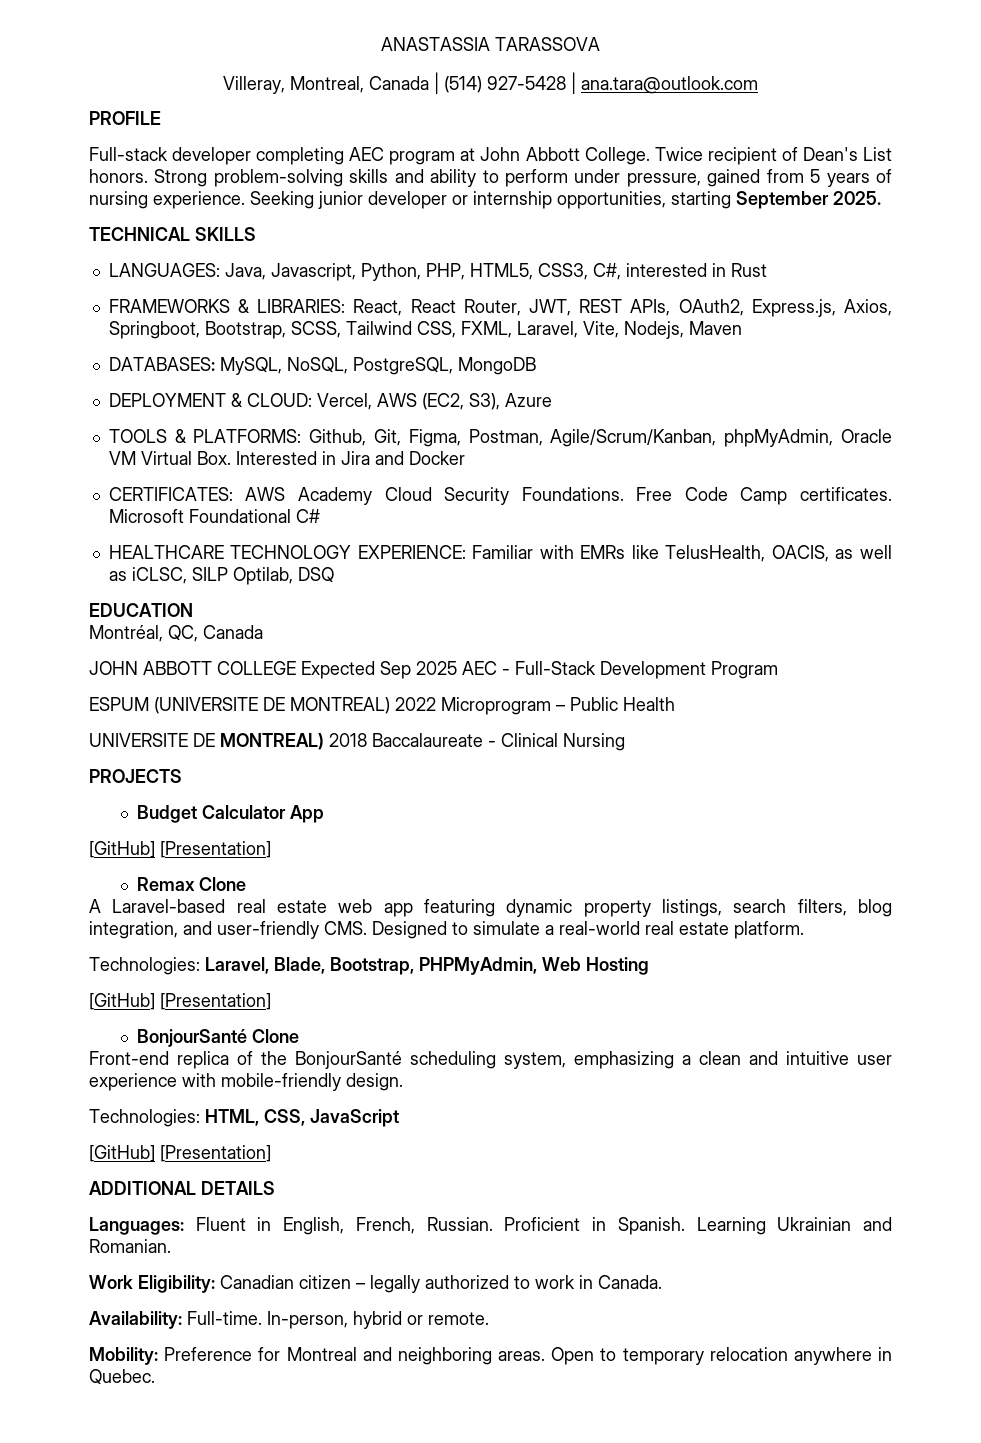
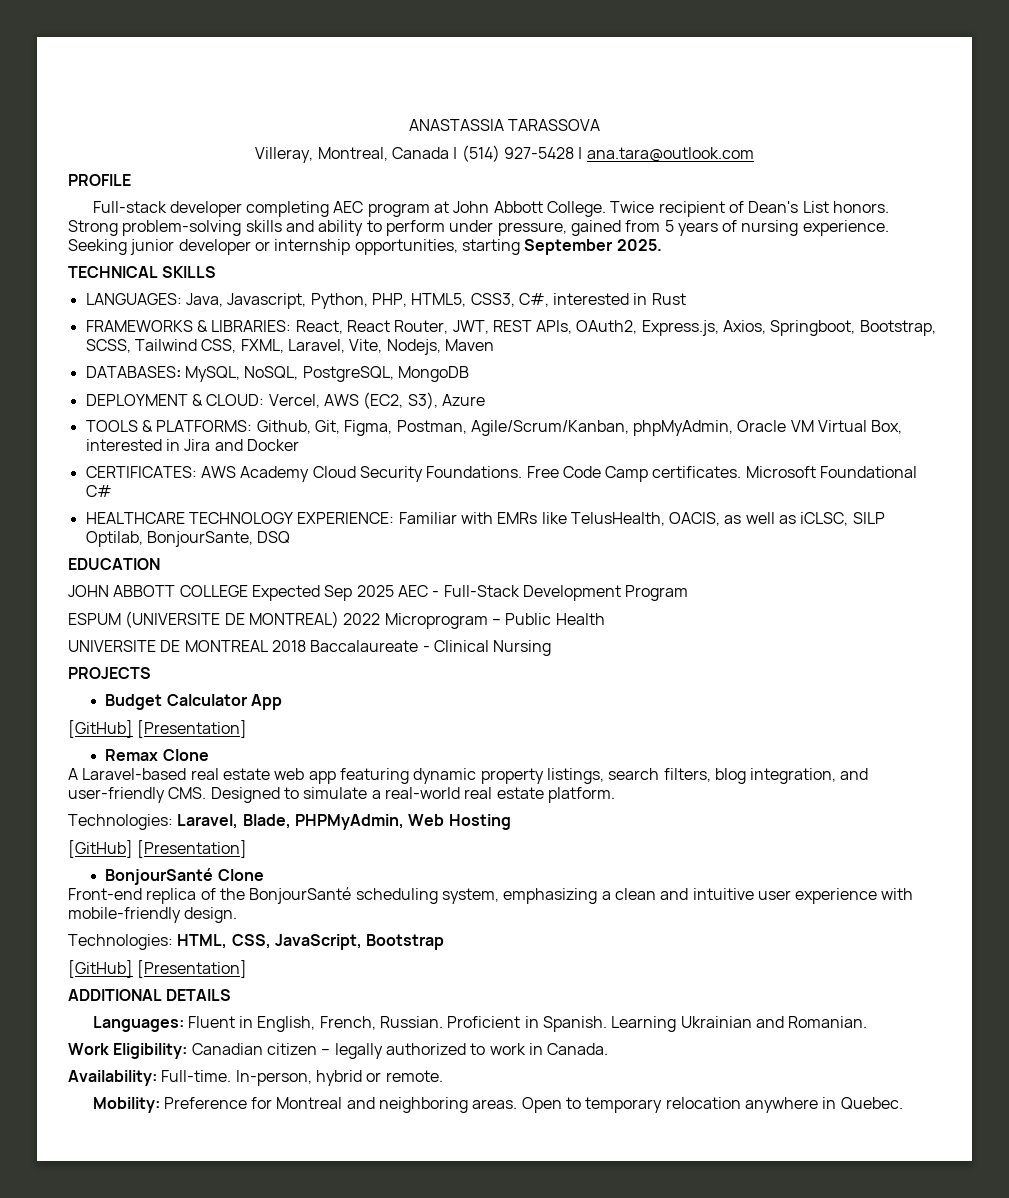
[196,451,317,465] Box. Interested -> [871,420,903,434] [85,439,162,451] Box, interested
(293, 576) none -> [146,531,253,547] BonjourSante,
[89,625,263,642] // Montréal, QC, Canada -> (160, 564) none
[220,733,324,750] MONTREAL) -> [184,640,268,652] MONTREAL
[330,957,414,975] Bootstrap, -> (291, 821) none
[310,1109,399,1127] JavaScript -> [274,934,445,950] JavaScript, Bootstrap

